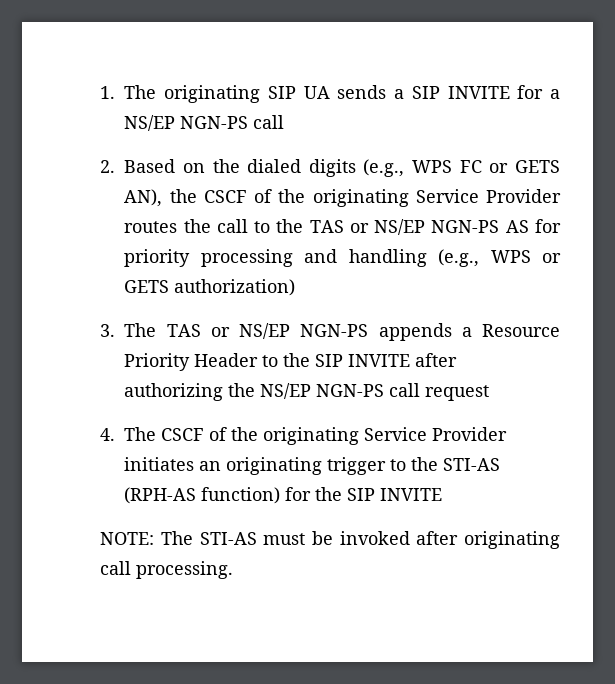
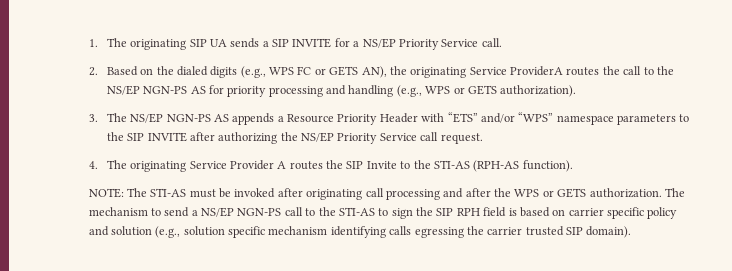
[180,115,285,129] NGN-PS call -> [398,38,502,50] Priority Service call.
[203,189,561,207] CSCF of the originating Service Provider -> [410,66,564,78] originating Service ProviderA
[309,220,369,233] TAS or -> (674, 70) none
[174,279,296,296] authorization) -> [500,85,577,97] authorization).
[166,323,369,339] TAS or NS/EP NGN-PS -> [130,113,229,123] NS/EP NGN-PS AS
(259, 360) none -> [421,112,677,125] with “ETS” and/or “WPS” namespace parameters
[316,383,490,401] [100,427,508,445] [124,457,501,475] [124,487,443,504] NGN-PS call request // 4. The CSCF of the originating Service Provider initiates an originating trigger to the STI-AS (RPH-AS function) for the SIP INVITE -> [337,132,483,144] [88,160,573,172] Priority Service call request. // 4. The originating Service Provider A routes the SIP Invite to the STI-AS (RPH-AS function).
[136,561,234,579] processing. -> [385,188,685,200] [88,207,678,219] [88,226,632,238] processing and after the WPS or GETS authorization. The mechanism to send a NS/EP NGN-PS call to the STI-AS to sign the SIP RPH field is based on carrier specific policy and solution (e.g., solution specific mechanism identifying calls egressing the carrier trusted SIP domain).

